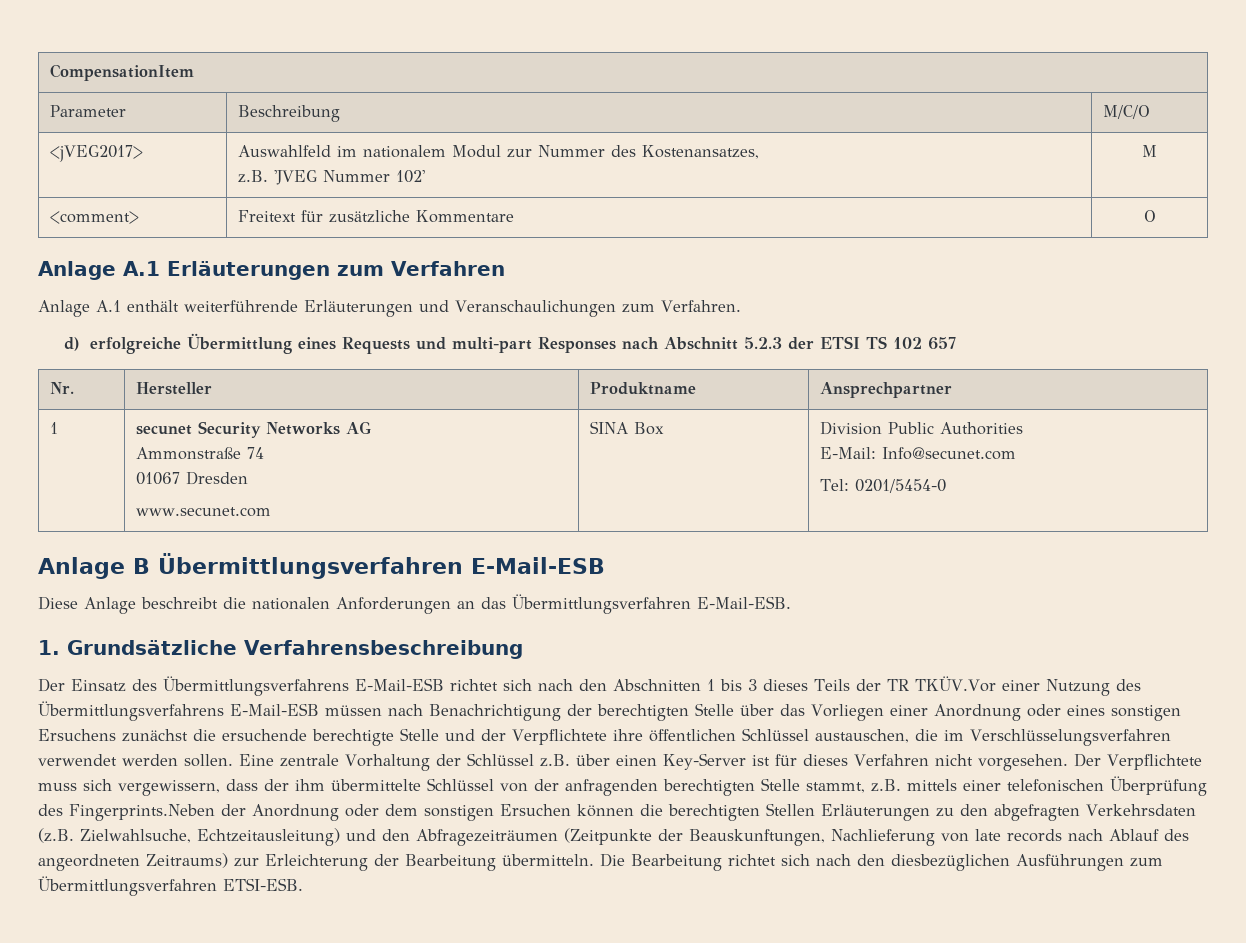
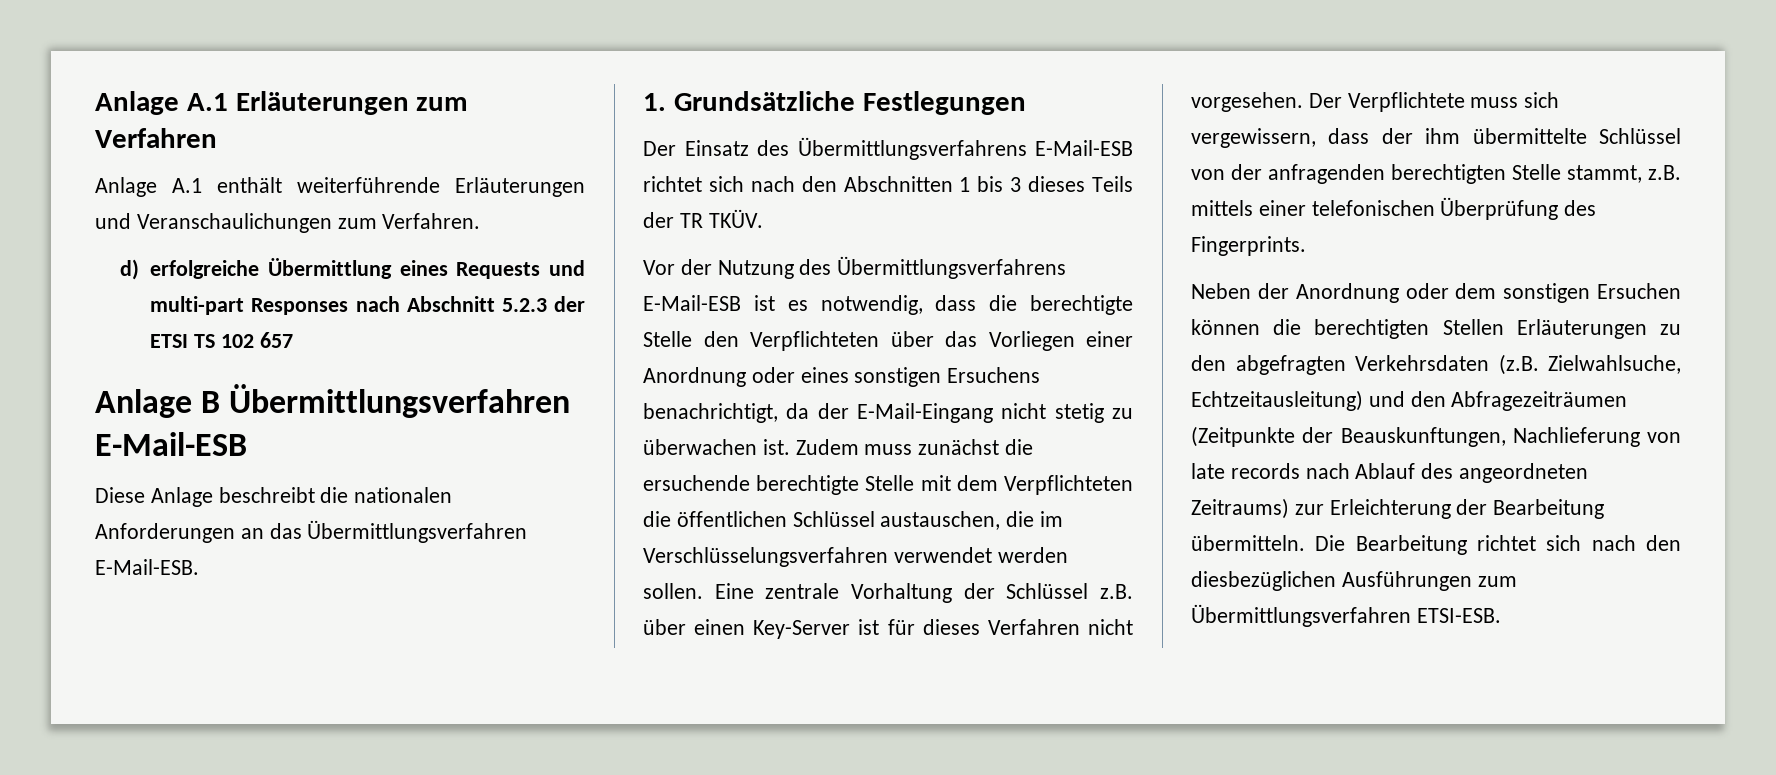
[50,64,195,81] [50,105,127,117] [238,105,341,122] [1103,105,1151,119] [50,145,144,162] [238,145,760,159] [238,170,426,185] [1142,145,1157,157] [50,211,140,224] [238,210,515,223] [1143,210,1156,222] CompensationItem // Parameter | Beschreibung | M/C/O // <jVEG2017> | Auswahlfeld im nationalem Modul zur Nummer des Kostenansatzes, // z.B. 'JVEG Nummer 102' | M // <comment> | Freitext für zusätzliche Kommentare | O // -> (95, 103) none
[50,382,75,394] [136,382,213,395] [590,382,697,395] [820,382,953,398] [50,422,59,434] [136,421,372,438] [136,447,265,460] [136,471,249,485] [136,507,272,517] [590,421,665,435] [820,421,1024,435] [820,447,1017,460] [820,479,947,493] // Nr. | Hersteller | Produktname | Ansprechpartner // 1 | secunet Security Networks AG // Ammonstraße 74 // 01067 Dresden // www.secunet.com | SINA Box | Division Public Authorities // E-Mail: Info@secunet.com // Tel: 0201/5454-0 -> (293, 340) none
[244,640,523,659] Verfahrensbeschreibung -> [862,91,1026,115] Festlegungen
[914,676,1040,692] TKÜV.Vor einer -> [708,209,763,228] [643,259,712,275] TKÜV. // Vor der
[325,703,734,721] müssen nach Benachrichtigung der berechtigten Stelle -> [753,295,1133,315] [643,331,879,351] ist es notwendig, dass die berechtigte Stelle den Verpflichteten
(116, 735) none -> [643,403,1133,423] [643,439,913,455] benachrichtigt, da der E-Mail-Eingang nicht stetig zu überwachen ist. Zudem muss
[445,729,643,745] und der Verpflichtete ihre -> [920,475,1133,495] [643,511,671,527] mit dem Verpflichteten die
[69,804,215,821] Fingerprints.Neben -> [1191,236,1306,256] [1191,283,1251,299] Fingerprints. // Neben

